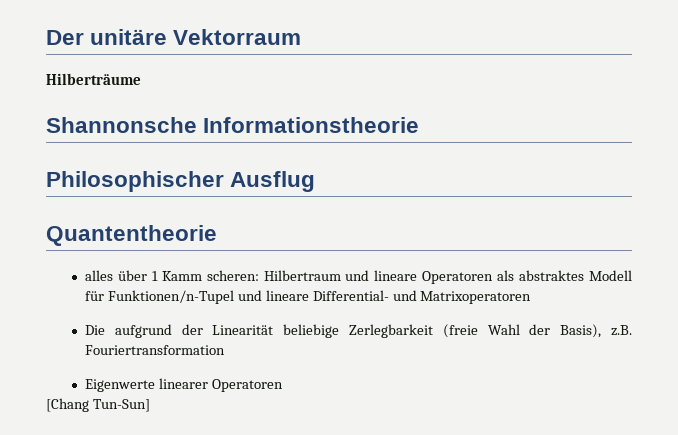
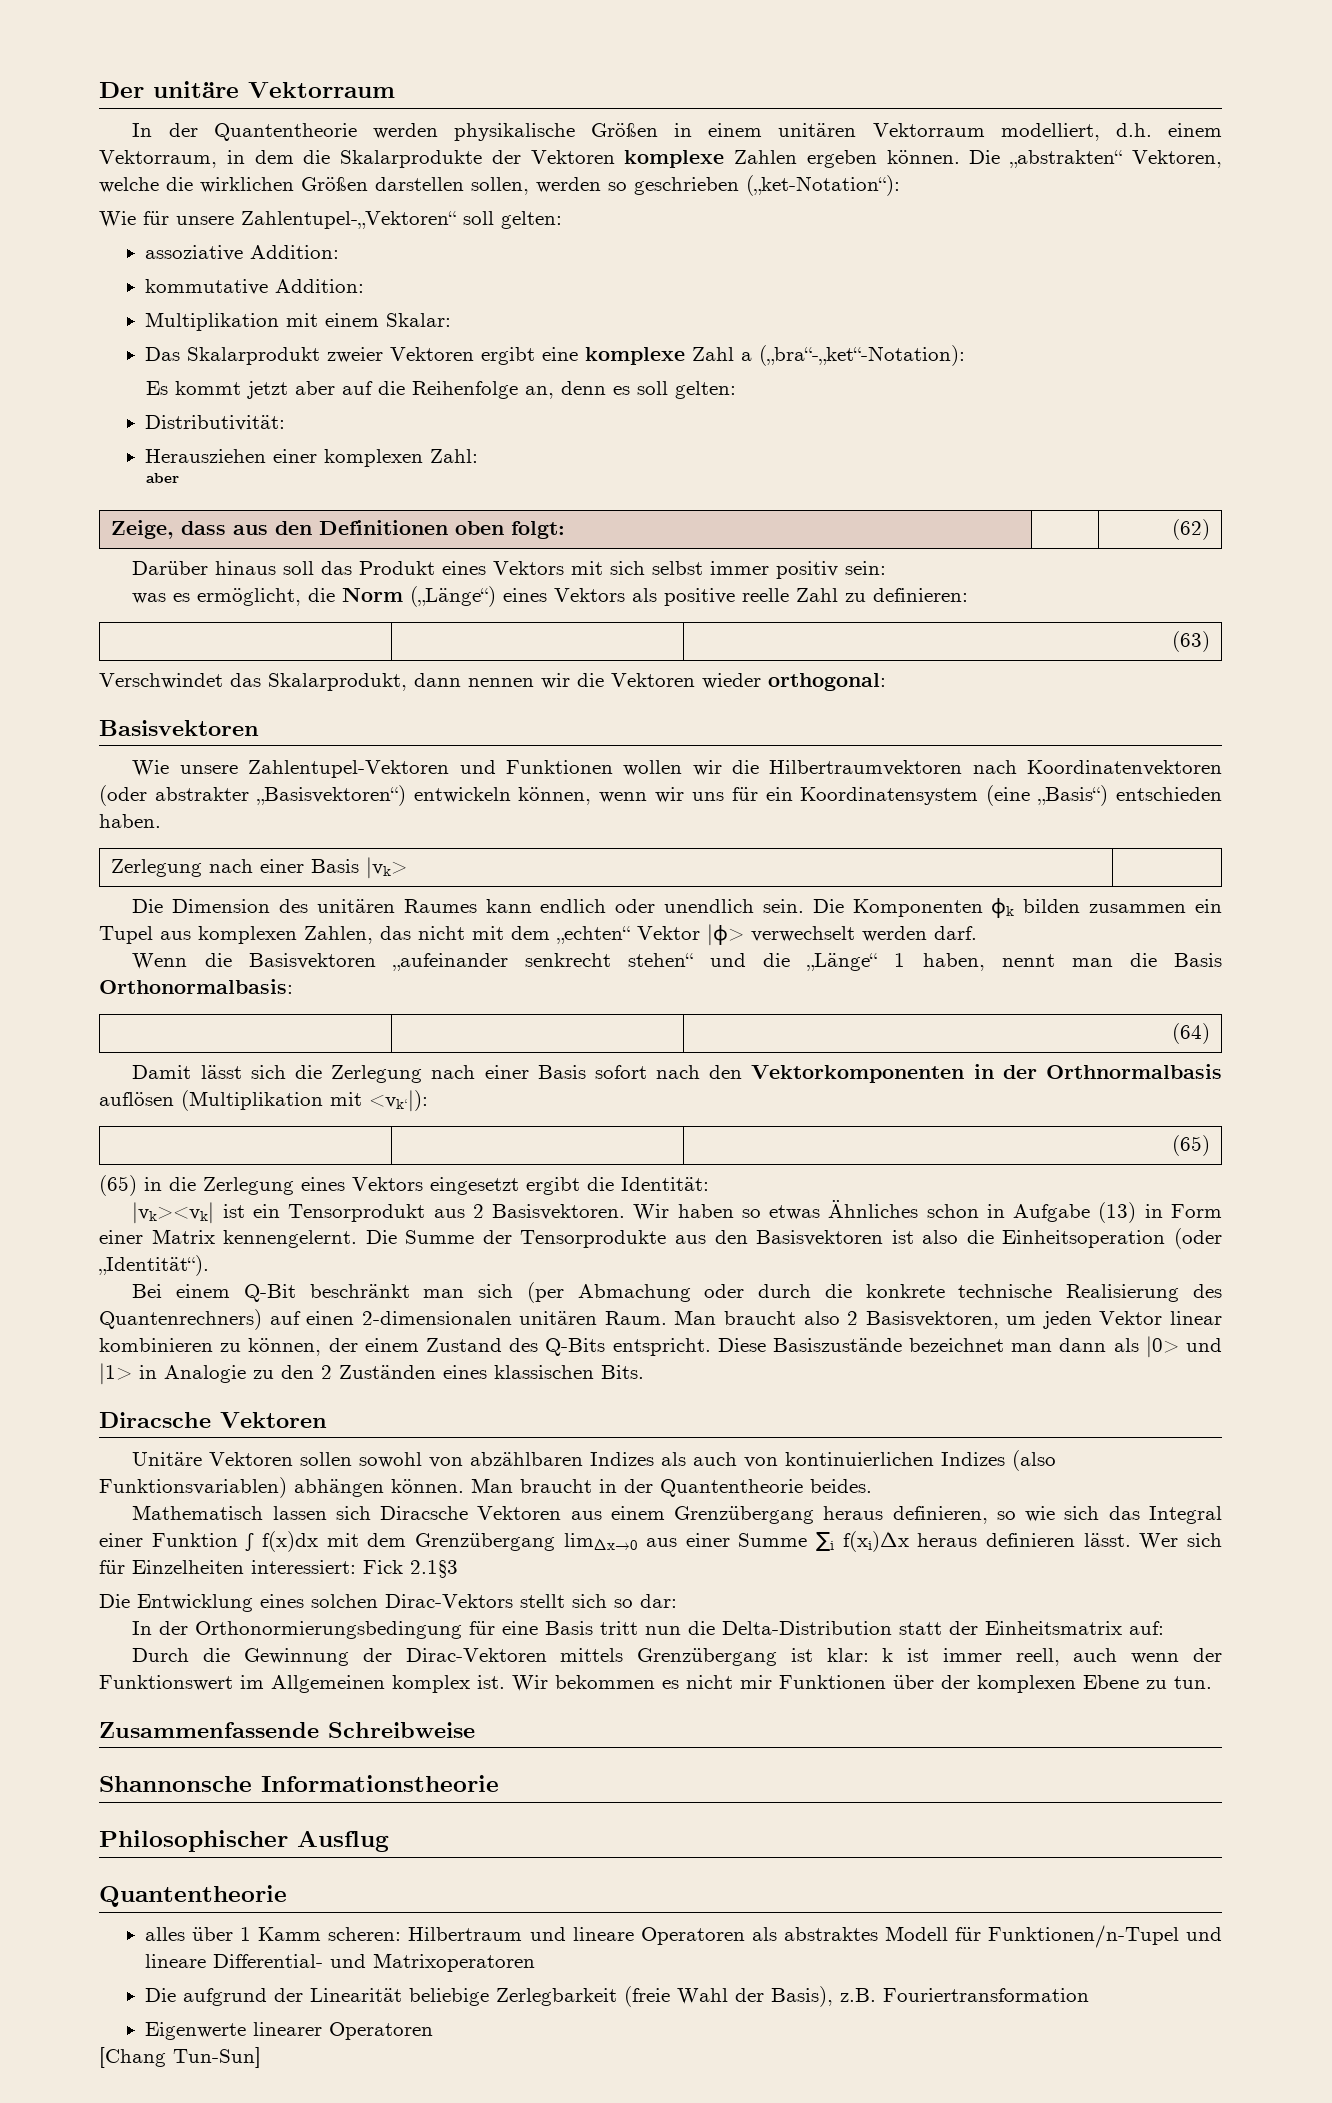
[46,73,141,85] Hilberträume -> [132,123,1222,141] [99,150,1222,169] [99,175,900,196] [99,211,562,230] [145,245,340,261] [145,279,365,295] [145,312,452,331] [145,345,966,366] [146,381,737,399] [145,415,286,431] [145,449,479,467] [146,473,180,483] [111,520,566,539] [1171,519,1210,540] [132,561,887,579] [132,586,969,607] [1171,631,1210,652] [99,673,886,691] [99,720,259,736] [132,760,1222,778] [99,785,1222,806] [99,814,161,828] [111,857,408,879] [132,898,1222,918] [99,924,977,946] [132,953,1222,972] [99,979,293,994] [1171,1023,1210,1044] [132,1064,1222,1083] [99,1090,428,1112] [1171,1135,1210,1156] [99,1175,709,1196] [132,1200,1222,1224] [99,1228,1222,1249] [99,1255,209,1276] [132,1282,1222,1303] [99,1309,1222,1330] [99,1336,1222,1358] [99,1363,644,1385] [99,1412,327,1428] [132,1450,1057,1471] [99,1477,872,1498] [132,1505,1222,1524] [99,1531,1222,1552] [99,1560,458,1578] [99,1594,677,1612] [132,1621,1165,1639] [132,1648,1223,1666] [99,1675,1212,1693] [99,1722,475,1738] In der Quantentheorie werden physikalische Größen in einem unitären Vektorraum modelliert, d.h. einem Vektorraum, in dem die Skalarprodukte der Vektoren komplexe Zahlen ergeben können. Die „abstrakten“ Vektoren, welche die wirklichen Größen darstellen sollen, werden so geschrieben („ket-Notation“): // Wie für unsere Zahlentupel-„Vektoren“ soll gelten: // assoziative Addition: // kommutative Addition: // Multiplikation mit einem Skalar: // Das Skalarprodukt zweier Vektoren ergibt eine komplexe Zahl a („bra“-„ket“-Notation): // Es kommt jetzt aber auf die Reihenfolge an, denn es soll gelten: // Distributivität: // Herausziehen einer komplexen Zahl: // aber // Zeige, dass aus den Definitionen oben folgt: | | (62) // Darüber hinaus soll das Produkt eines Vektors mit sich selbst immer positiv sein: // was es ermöglicht, die Norm („Länge“) eines Vektors als positive reelle Zahl zu definieren: // | | (63) // Verschwindet das Skalarprodukt, dann nennen wir die Vektoren wieder orthogonal: // Basisvektoren // Wie unsere Zahlentupel-Vektoren und Funktionen wollen wir die Hilbertraumvektoren nach Koordinatenvektoren (oder abstrakter „Basisvektoren“) entwickeln können, wenn wir uns für ein Koordinatensystem (eine „Basis“) entschieden haben. // Zerlegung nach einer Basis |vk> | // Die Dimension des unitären Raumes kann endlich oder unendlich sein. Die Komponenten ϕk bilden zusammen ein Tupel aus komplexen Zahlen, das nicht mit dem „echten“ Vektor |ϕ> verwechselt werden darf. // Wenn die Basisvektoren „aufeinander senkrecht stehen“ und die „Länge“ 1 haben, nennt man die Basis Orthonormalbasis: // | | (64) // Damit lässt sich die Zerlegung nach einer Basis sofort nach den Vektorkomponenten in der Orthnormalbasis auflösen (Multiplikation mit <vk‘|): // | | (65) // (65) in die Zerlegung eines Vektors eingesetzt ergibt die Identität: // |vk><vk| ist ein Tensorprodukt aus 2 Basisvektoren. Wir haben so etwas Ähnliches schon in Aufgabe (13) in Form einer Matrix kennengelernt. Die Summe der Tensorprodukte aus den Basisvektoren ist also die Einheitsoperation (oder „Identität“). // Bei einem Q-Bit beschränkt man sich (per Abmachung oder durch die konkrete technische Realisierung des Quantenrechners) auf einen 2-dimensionalen unitären Raum. Man braucht also 2 Basisvektoren, um jeden Vektor linear kombinieren zu können, der einem Zustand des Q-Bits entspricht. Diese Basiszustände bezeichnet man dann als |0> und |1> in Analogie zu den 2 Zuständen eines klassischen Bits. // Diracsche Vektoren // Unitäre Vektoren sollen sowohl von abzählbaren Indizes als auch von kontinuierlichen Indizes (also Funktionsvariablen) abhängen können. Man braucht in der Quantentheorie beides. // Mathematisch lassen sich Diracsche Vektoren aus einem Grenzübergang heraus definieren, so wie sich das Integral einer Funktion ʃ f(x)dx mit dem Grenzübergang limΔx→0 aus einer Summe ∑i f(xi)Δx heraus definieren lässt. Wer sich für Einzelheiten interessiert: Fick 2.1§3 // Die Entwicklung eines solchen Dirac-Vektors stellt sich so dar: // In der Orthonormierungsbedingung für eine Basis tritt nun die Delta-Distribution statt der Einheitsmatrix auf: // Durch die Gewinnung der Dirac-Vektoren mittels Grenzübergang ist klar: k ist immer reell, auch wenn der Funktionswert im Allgemeinen komplex ist. Wir bekommen es nicht mir Funktionen über der komplexen Ebene zu tun. // Zusammenfassende Schreibweise

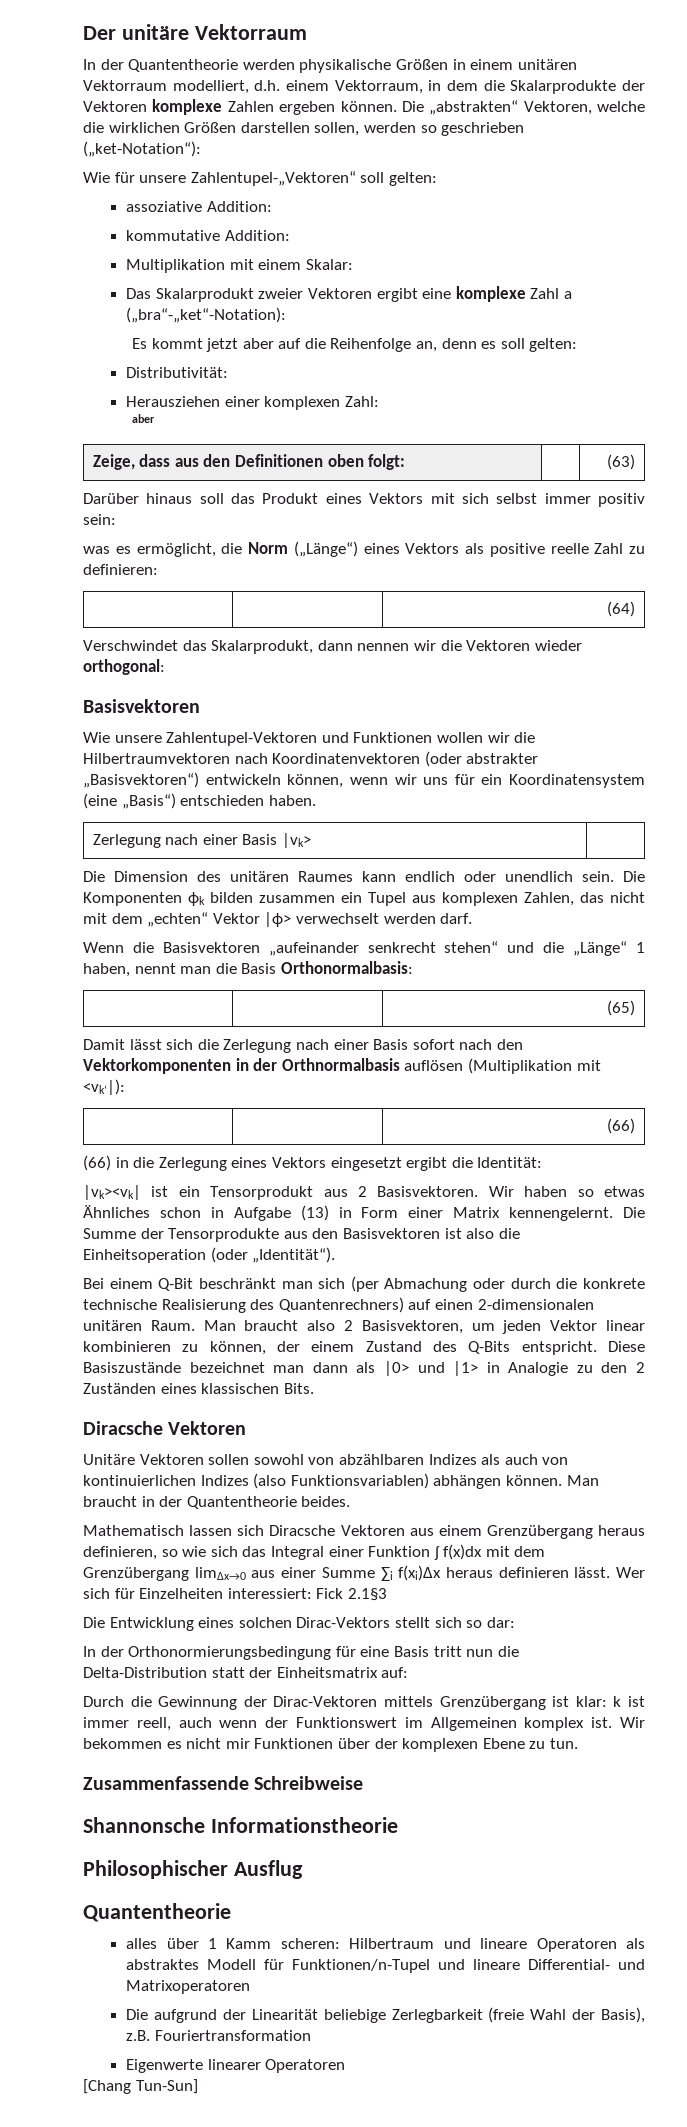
[1171,519,1210,540] (62) -> [607,454,636,470] (63)
[1171,631,1210,652] (63) -> [607,601,636,617] (64)
[1171,1023,1210,1044] (64) -> [607,1000,636,1016] (65)
[1171,1135,1210,1156] [99,1175,137,1196] (65) // (65) -> [607,1118,636,1134] [83,1155,111,1171] (66) // (66)

